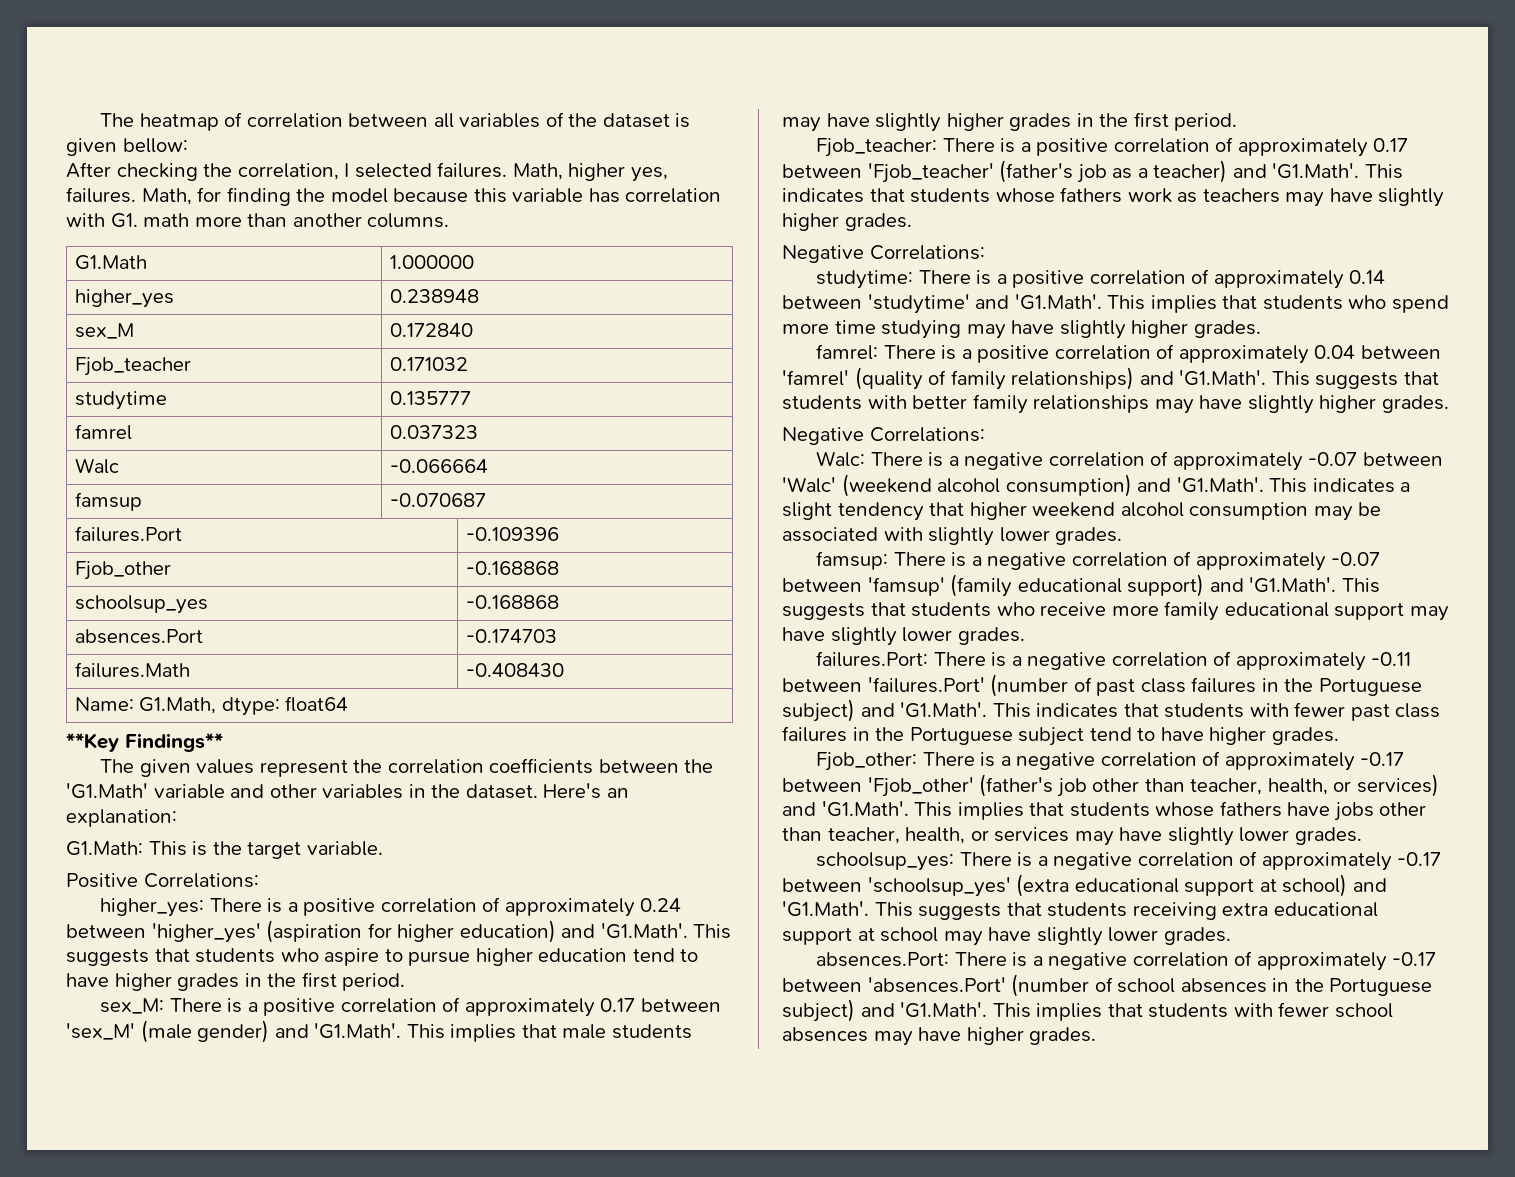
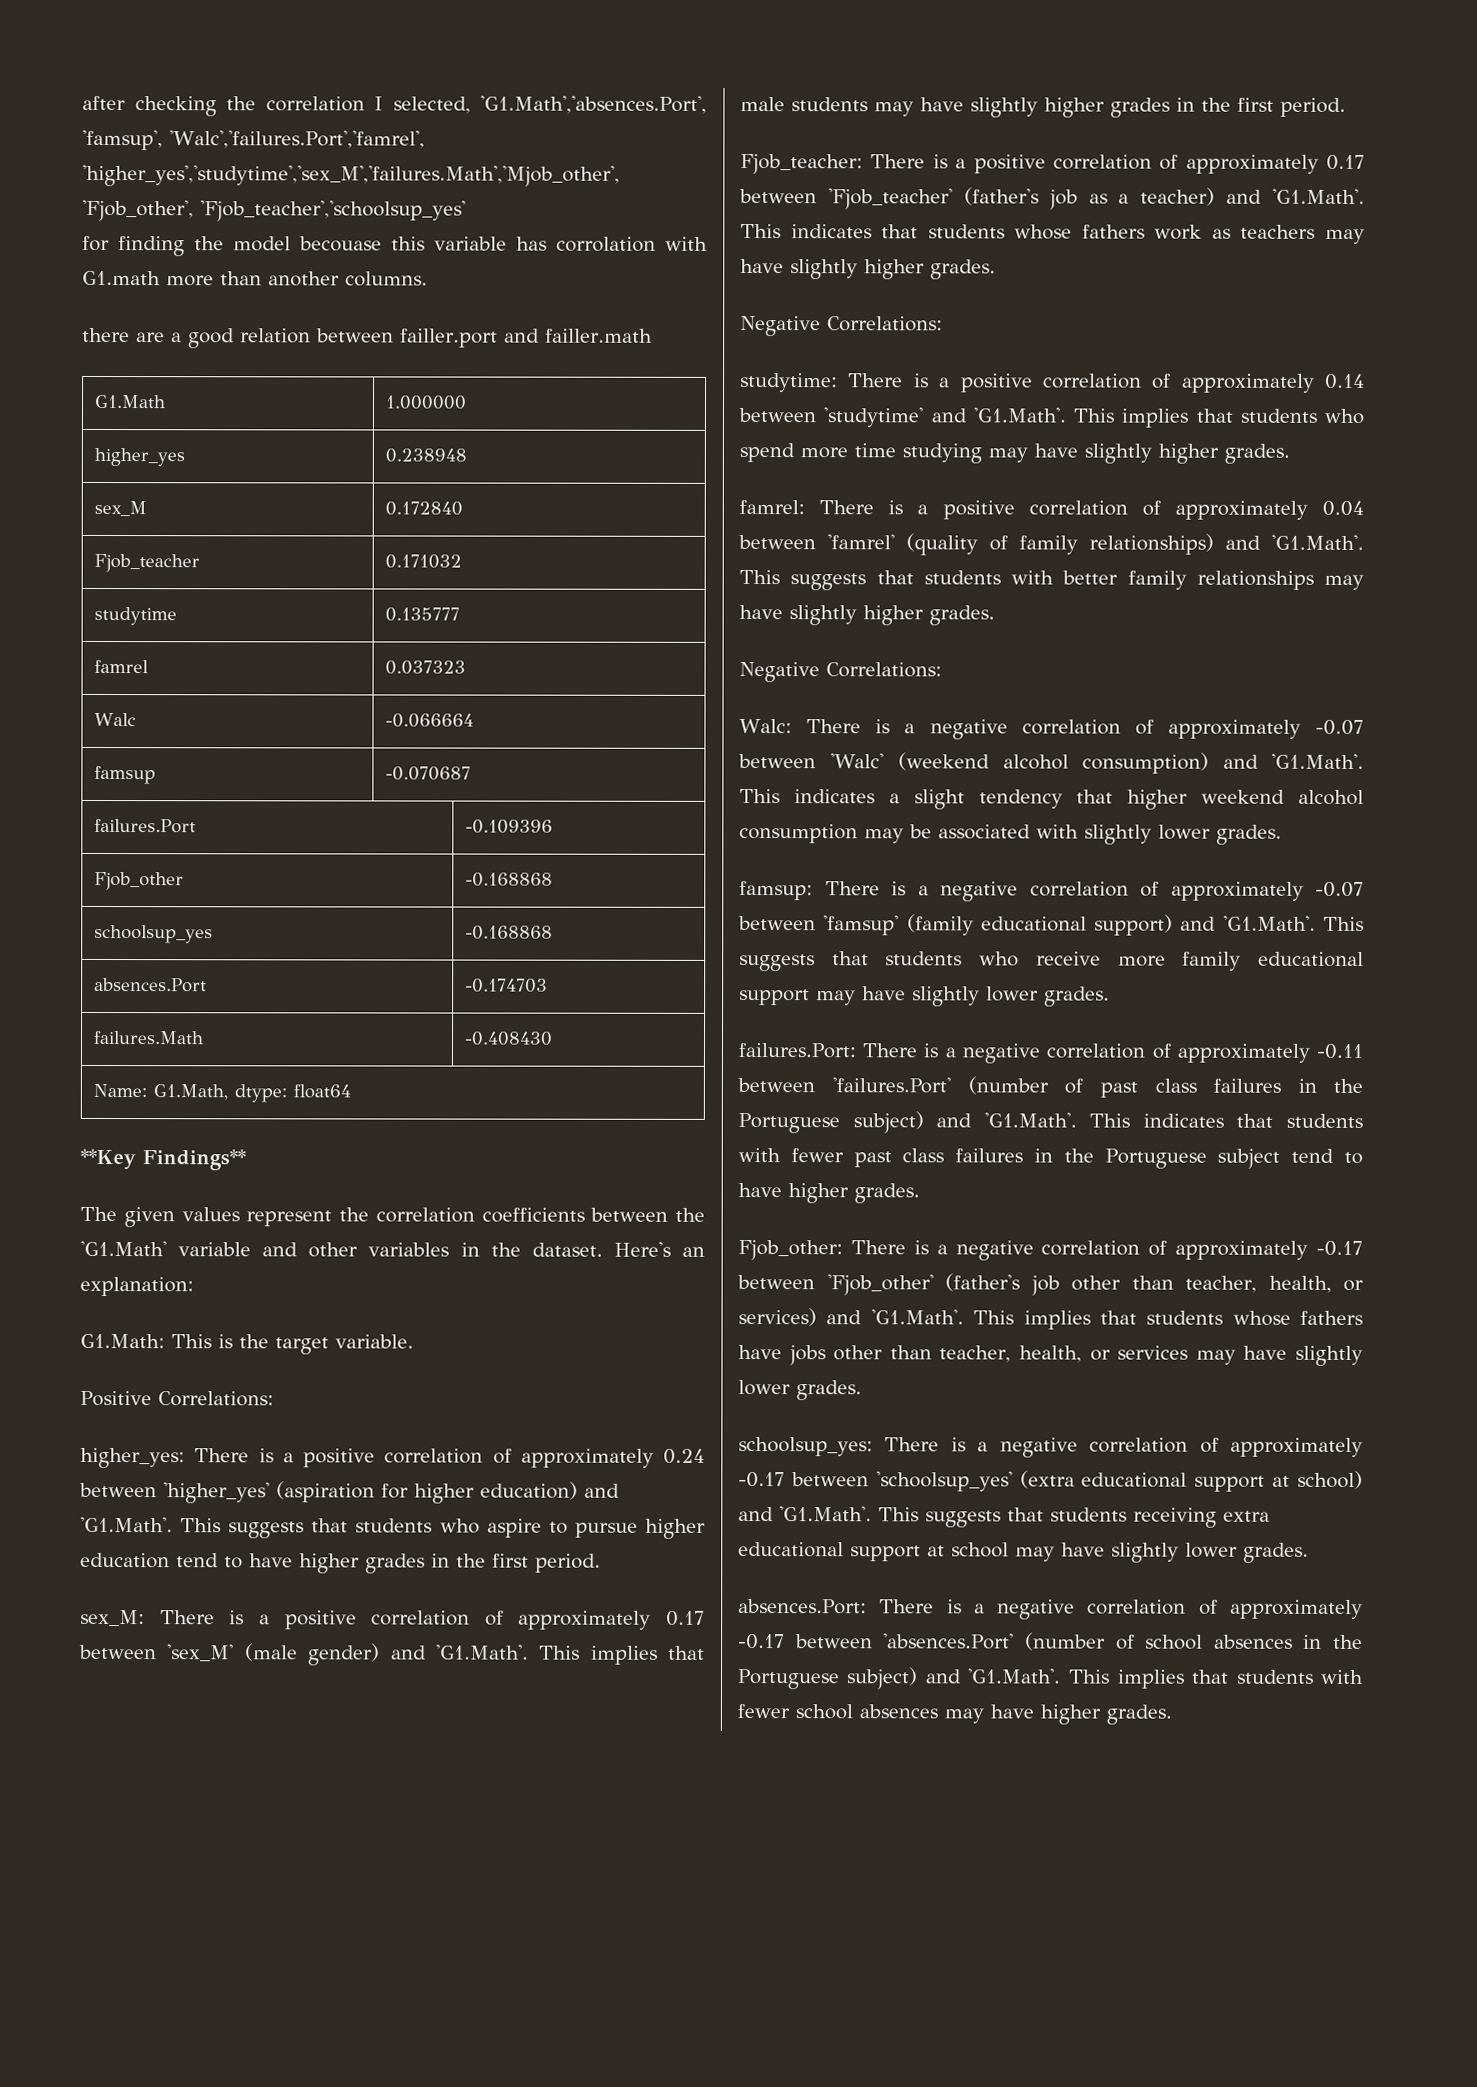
[100,112,691,131] [66,138,188,156] [66,162,668,182] [66,187,192,205] The heatmap of correlation between all variables of the dataset is given bellow: // After checking the correlation, I selected failures. Math, higher yes, failures. Math, -> [82,95,708,117] [82,129,425,151] [82,164,620,187] [82,199,466,222] after checking the correlation I selected, 'G1.Math','absences.Port', 'famsup', 'Walc','failures.Port','famrel', 'higher_yes','studytime','sex_M','failures.Math','Mjob_other', 'Fjob_other', 'Fjob_teacher','schoolsup_yes' //
[393,188,469,203] because -> [299,236,382,252] becouase
[625,188,722,203] [66,213,190,228] correlation with G1. math -> [556,236,708,252] [82,270,161,286] corrolation with G1.math
(450, 220) none -> [82,327,653,349] // there are a good relation between failler.port and failler.math

